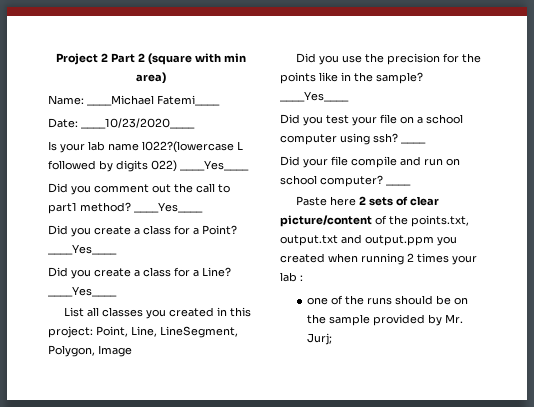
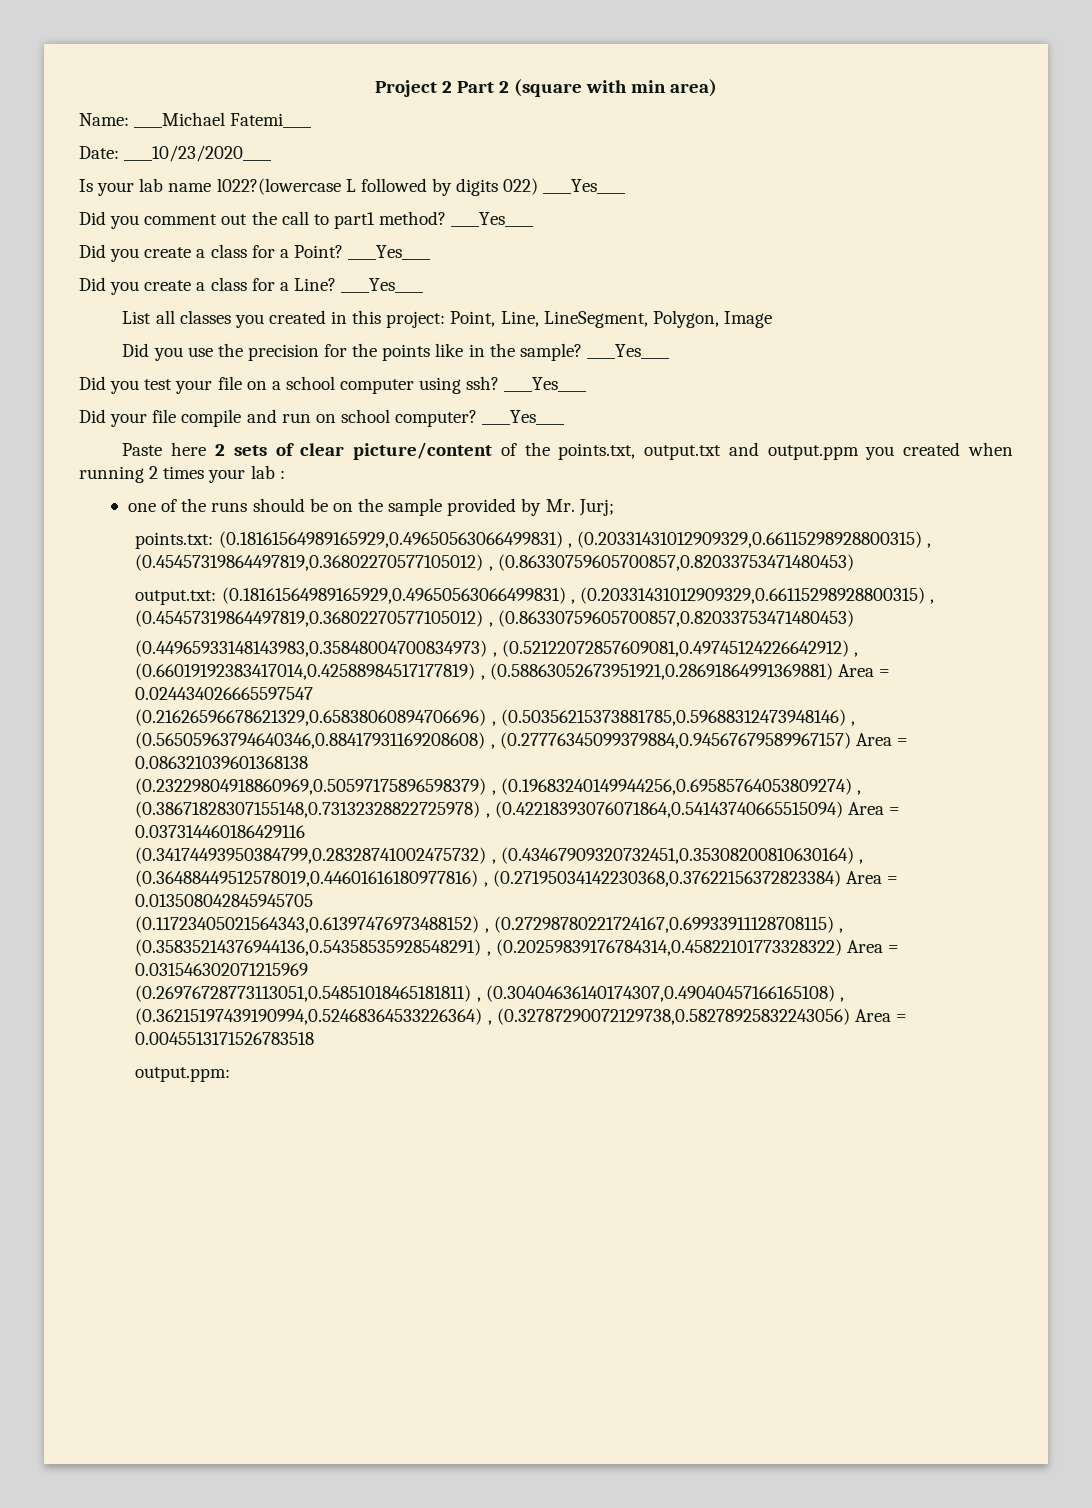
[401,142,426,144] ____ -> [504,377,588,392] ____Yes____
[386,184,411,186] ____ -> [482,410,566,425] ____Yes____
(332, 339) none -> [135,531,931,549] [135,554,854,571] [135,587,934,605] [135,610,854,627] [135,640,858,657] [135,663,890,680] [135,687,314,700] [135,709,855,726] [135,732,908,749] [135,756,309,769] [135,778,861,795] [135,801,900,818] [135,825,306,838] [135,847,863,864] [135,870,898,887] [135,894,314,907] [135,916,843,933] [135,939,899,956] [135,963,309,976] [135,985,844,1002] [135,1008,907,1025] [135,1032,315,1045] [135,1067,231,1082] // points.txt: (0.18161564989165929,0.49650563066499831) , (0.20331431012909329,0.66115298928800315) , (0.45457319864497819,0.36802270577105012) , (0.86330759605700857,0.82033753471480453) // output.txt: (0.18161564989165929,0.49650563066499831) , (0.20331431012909329,0.66115298928800315) , (0.45457319864497819,0.36802270577105012) , (0.86330759605700857,0.82033753471480453) // (0.44965933148143983,0.35848004700834973) , (0.52122072857609081,0.49745124226642912) , (0.66019192383417014,0.42588984517177819) , (0.58863052673951921,0.28691864991369881) Area = 0.024434026665597547 // (0.21626596678621329,0.65838060894706696) , (0.50356215373881785,0.59688312473948146) , (0.56505963794640346,0.88417931169208608) , (0.27776345099379884,0.94567679589967157) Area = 0.086321039601368138 // (0.23229804918860969,0.50597175896598379) , (0.19683240149944256,0.69585764053809274) , (0.38671828307155148,0.73132328822725978) , (0.42218393076071864,0.54143740665515094) Area = 0.037314460186429116 // (0.34174493950384799,0.28328741002475732) , (0.43467909320732451,0.35308200810630164) , (0.36488449512578019,0.44601616180977816) , (0.27195034142230368,0.37622156372823384) Area = 0.013508042845945705 // (0.11723405021564343,0.61397476973488152) , (0.27298780221724167,0.69933911128708115) , (0.35835214376944136,0.54358535928548291) , (0.20259839176784314,0.45822101773328322) Area = 0.031546302071215969 // (0.26976728773113051,0.54851018465181811) , (0.30404636140174307,0.49040457166165108) , (0.36215197439190994,0.52468364533226364) , (0.32787290072129738,0.58278925832243056) Area = 0.0045513171526783518 // output.ppm:

